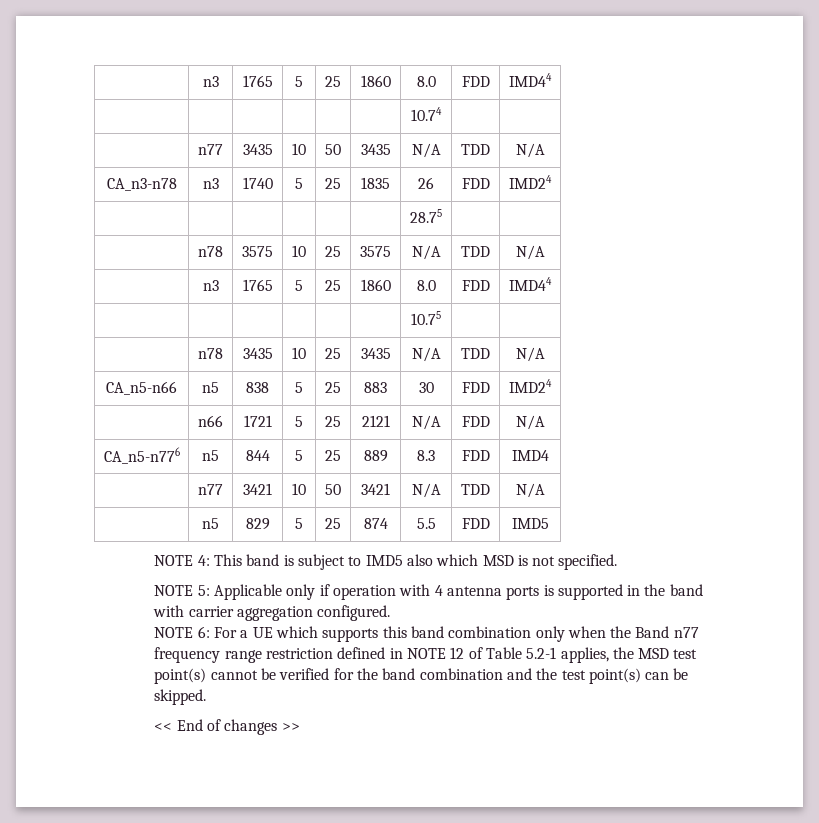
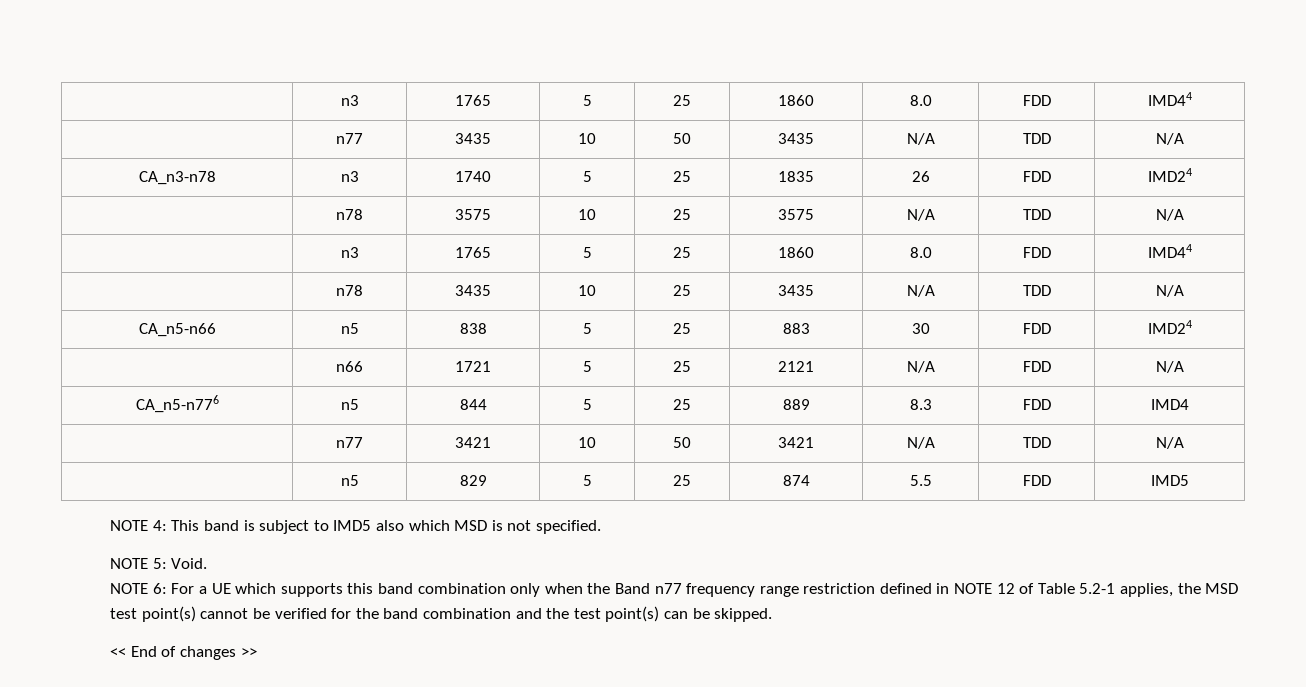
[202,76,219,87] [242,75,273,87] [295,76,303,87] [325,76,341,87] [360,75,391,87] [416,76,436,87] [461,76,490,87] [509,73,552,87] [411,107,442,121] | n3 | 1765 | 5 | 25 | 1860 | 8.0 | FDD | IMD44 // | | | | | | 10.74 | | -> [340,95,359,106] [455,95,491,106] [582,95,592,106] [673,95,691,106] [778,95,814,106] [909,95,932,106] [1022,95,1051,106] [1147,92,1192,106] | n3 | 1765 | 5 | 25 | 1860 | 8.0 | FDD | IMD44
[410,209,442,223] // | | | | | | 28.75 | | -> (1192, 175) none
[411,311,441,325] // | | | | | | 10.75 | | -> (1192, 251) none
[213,584,703,600] [153,605,391,621] Applicable only if operation with 4 antenna ports is supported in the band with carrier aggregation configured. -> [171,558,208,569] Void.

